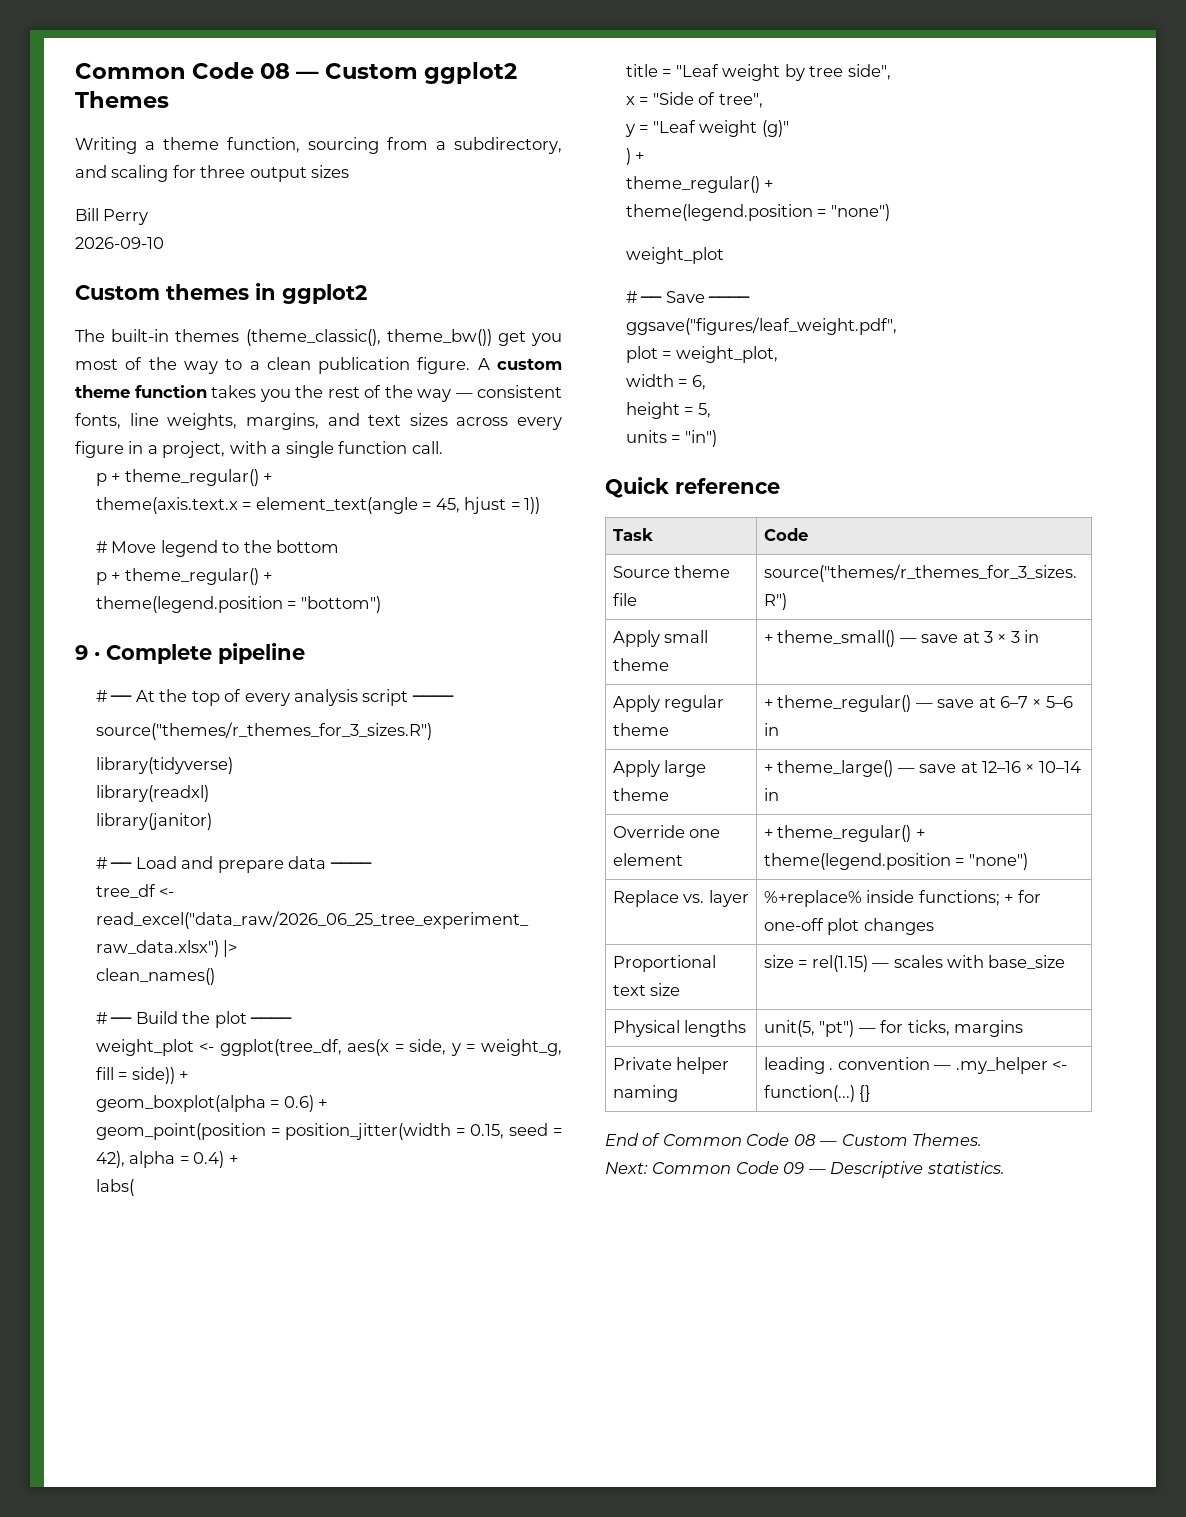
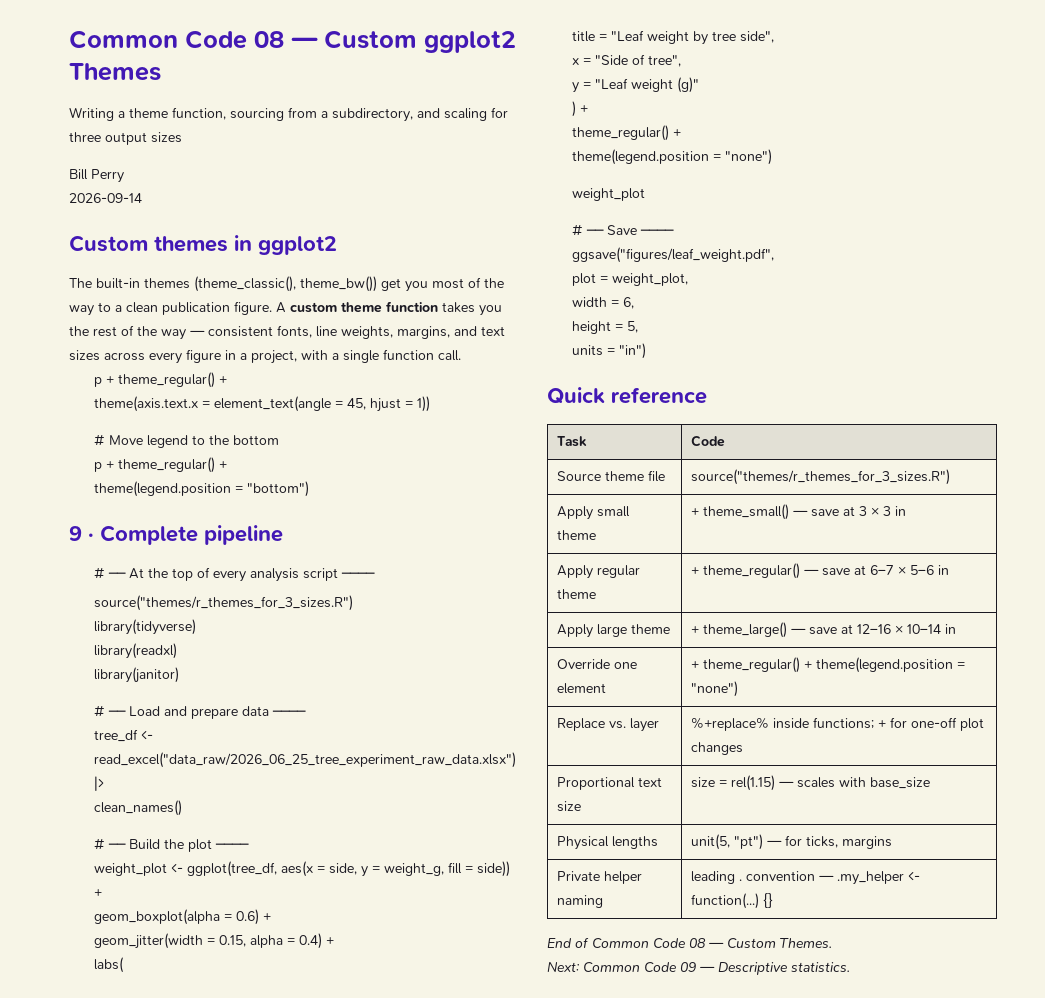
[75,237,164,249] 2026-09-10 -> [69,193,142,203] 2026-09-14
[95,1123,562,1140] [95,1151,125,1168] geom_point(position = position_jitter(width = 0.15, seed = 42), -> [93,933,246,949] geom_jitter(width = 0.15,

